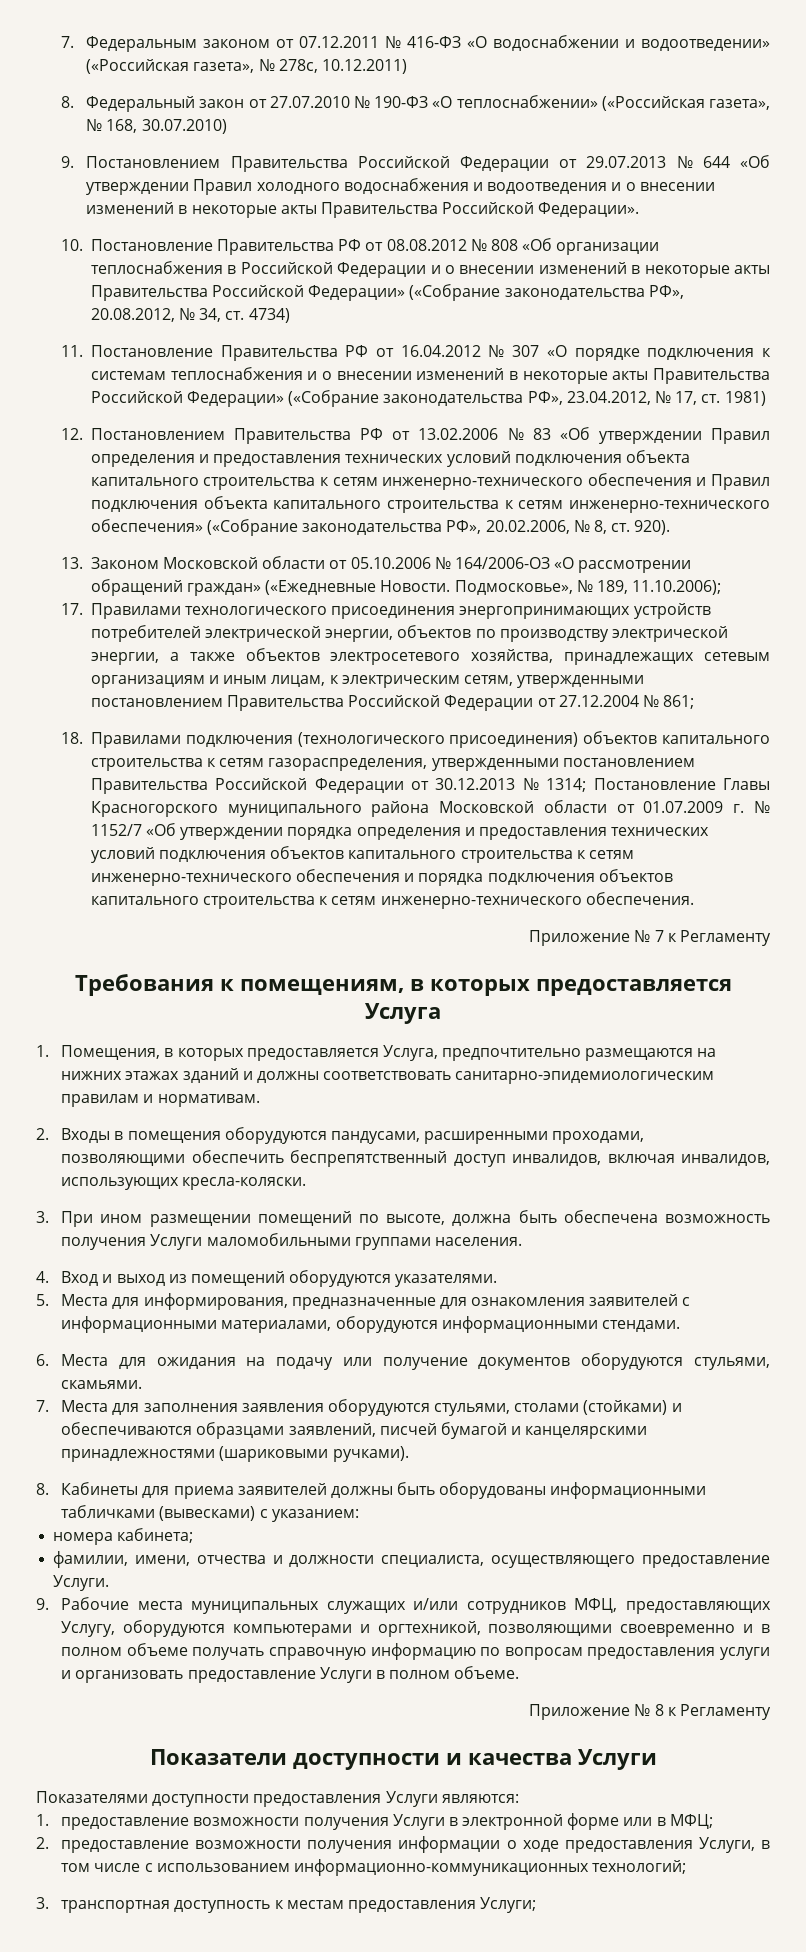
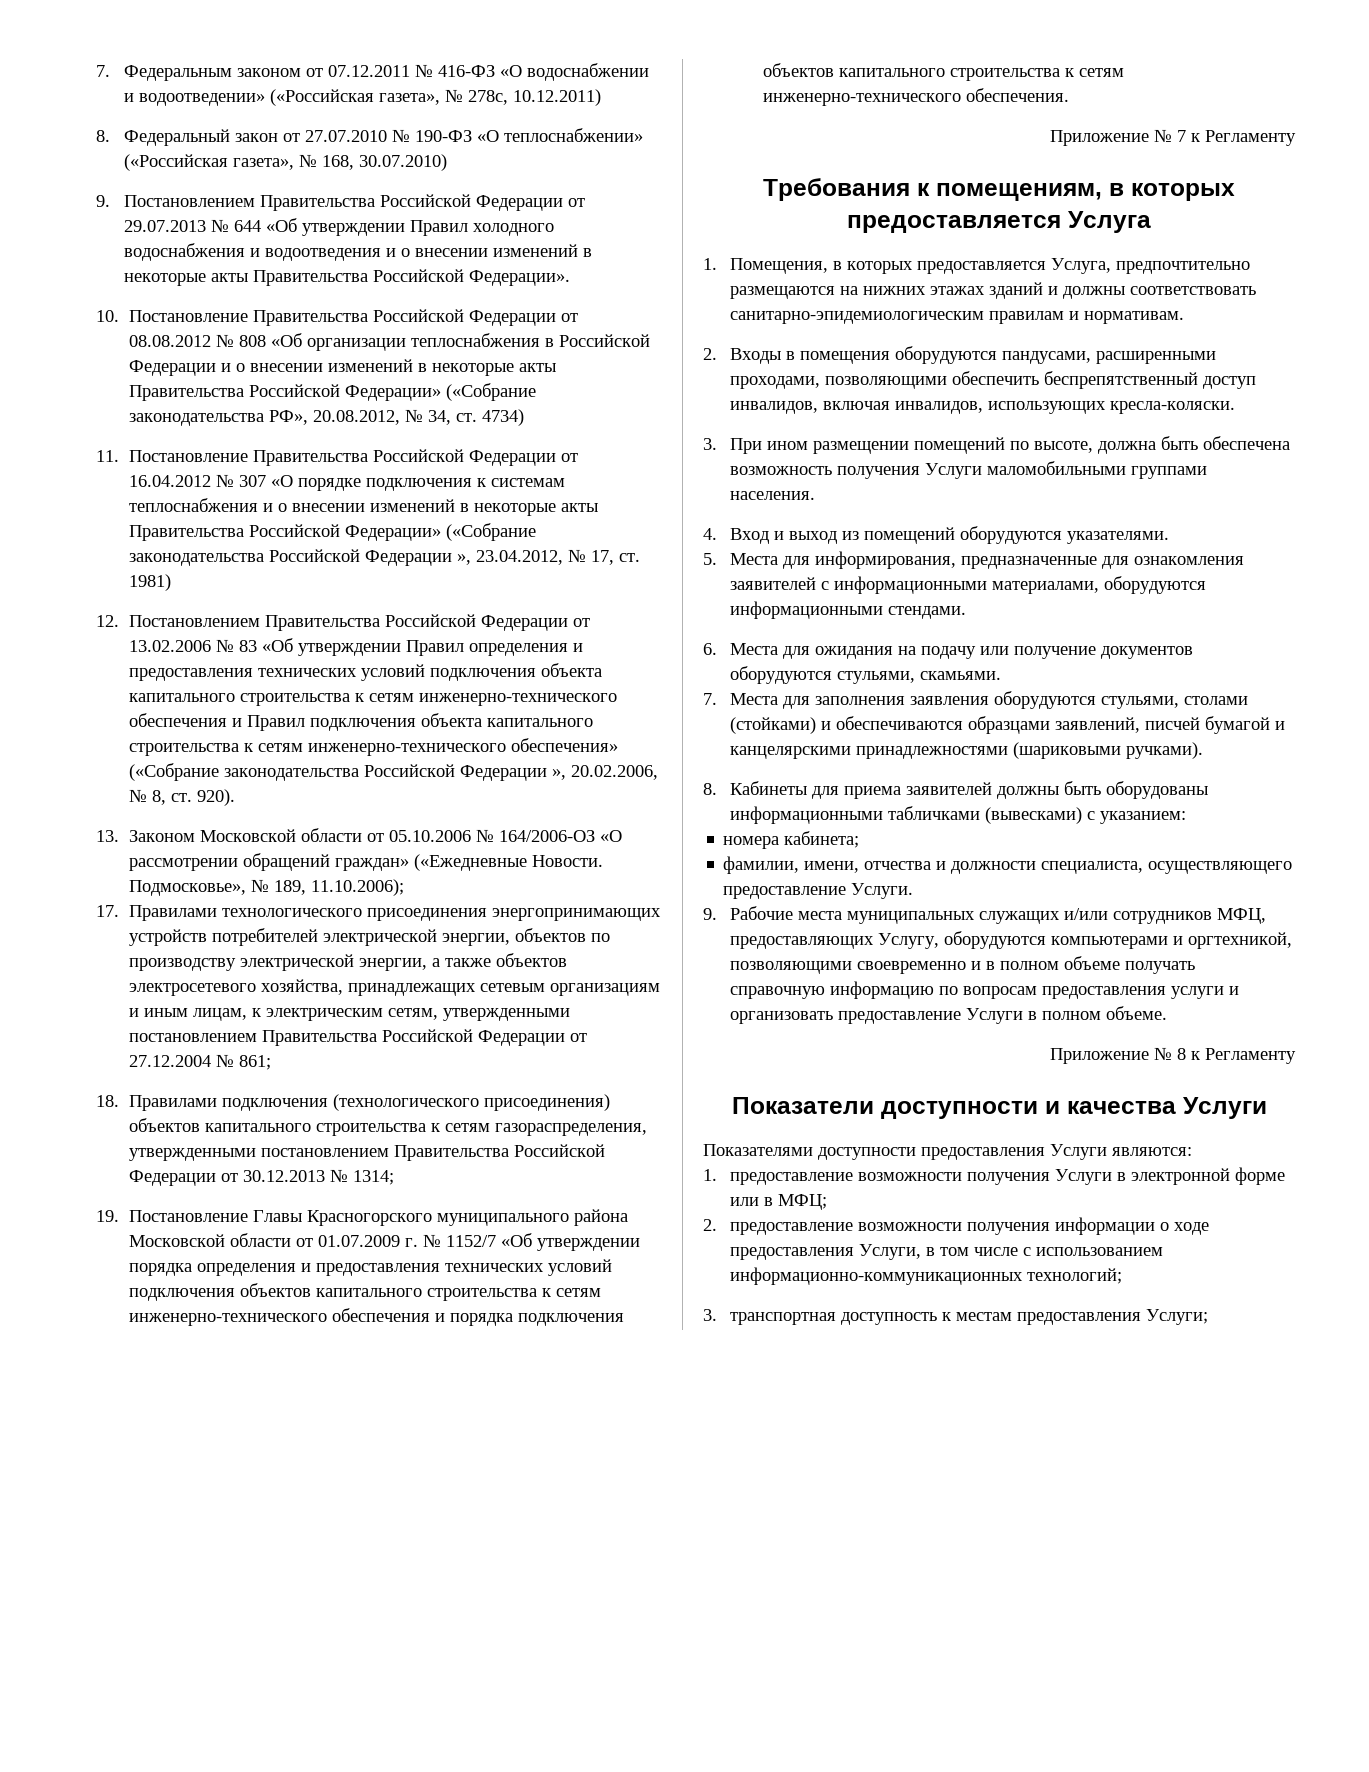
[338,239,362,251] РФ -> [372,309,556,326] Российской Федерации
[345,345,369,357] РФ -> [372,449,556,466] Российской Федерации
[527,391,563,405] РФ», -> [268,549,471,566] Российской Федерации »,
[360,428,384,440] РФ -> [384,614,568,631] Российской Федерации
[446,520,482,534] РФ», -> [363,764,566,781] Российской Федерации »,
(587, 785) none -> [96,1210,120,1222] // 19.

